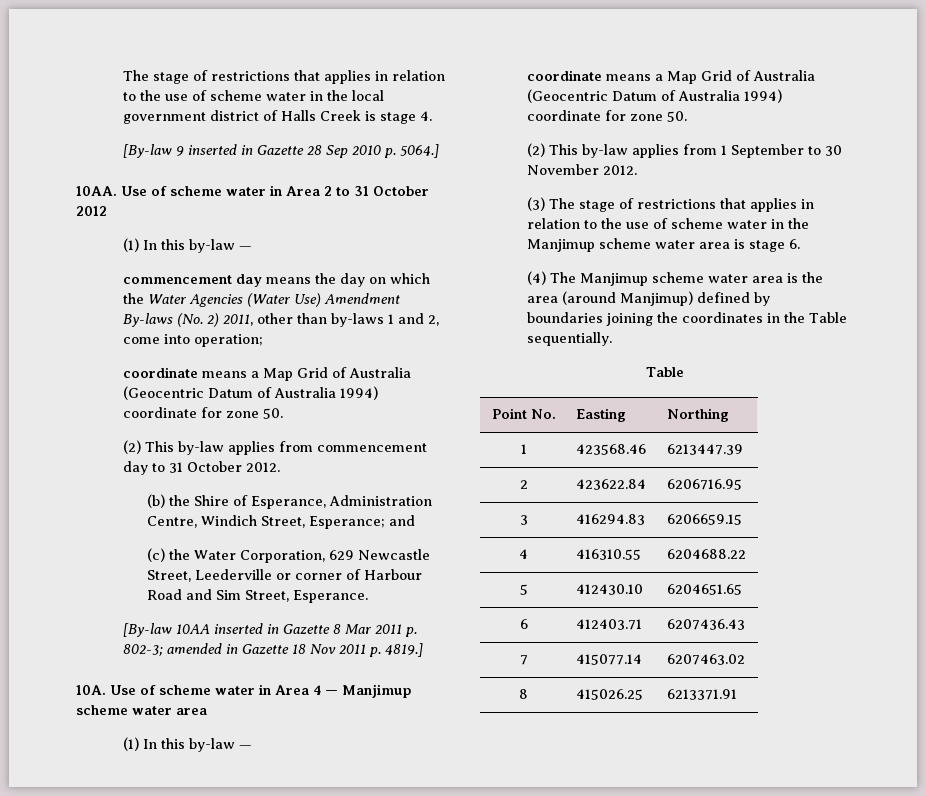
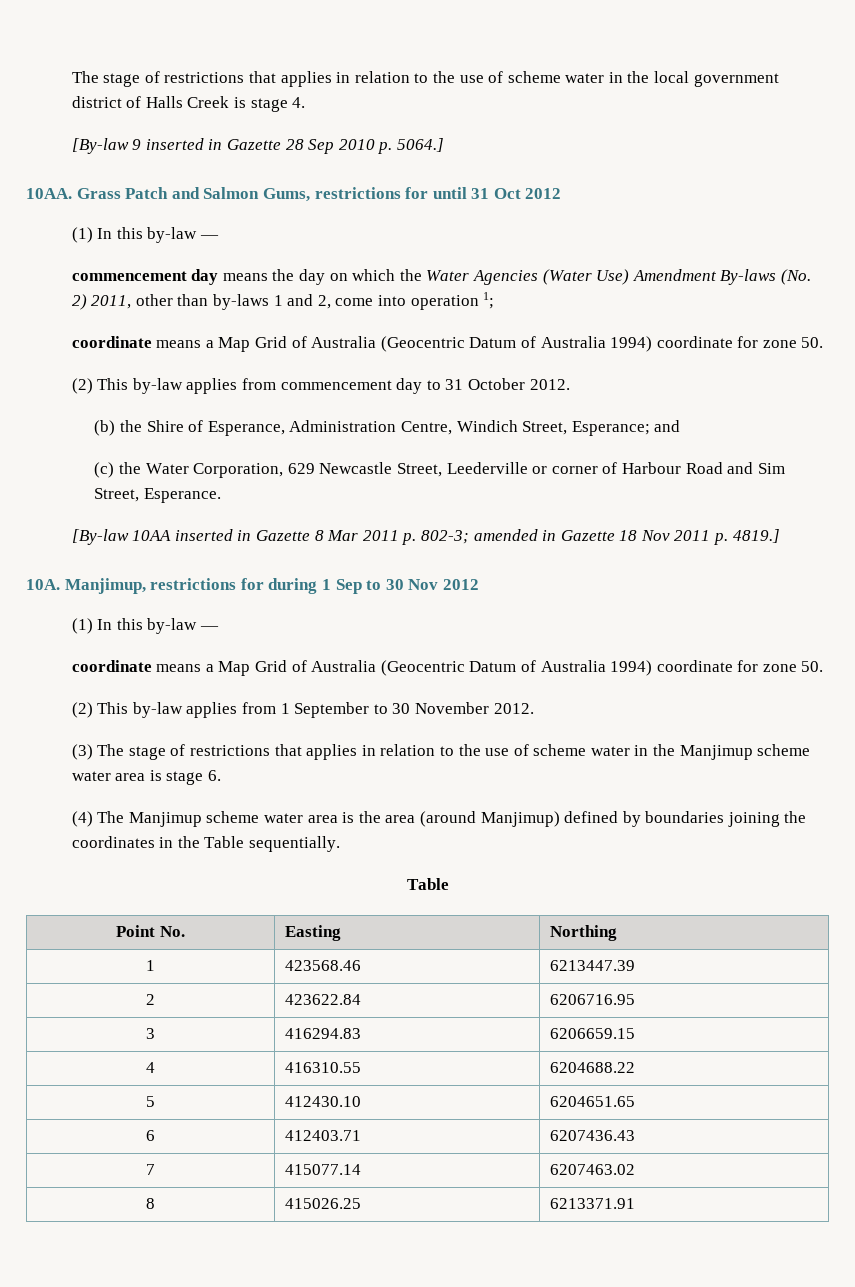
[121,185,429,196] Use of scheme water in Area 2 to 31 October -> [76,187,521,202] Grass Patch and Salmon Gums, restrictions for until 31 Oct
[194,334,264,347] operation; -> [410,292,495,310] operation 1;
[110,684,411,698] [76,705,207,715] Use of scheme water in Area 4 — Manjimup scheme water area -> [64,578,479,594] Manjimup, restrictions for during 1 Sep to 30 Nov 2012

